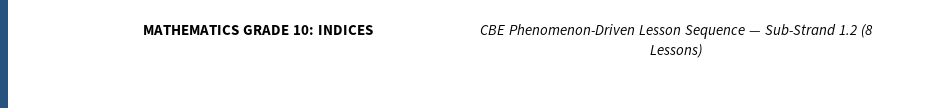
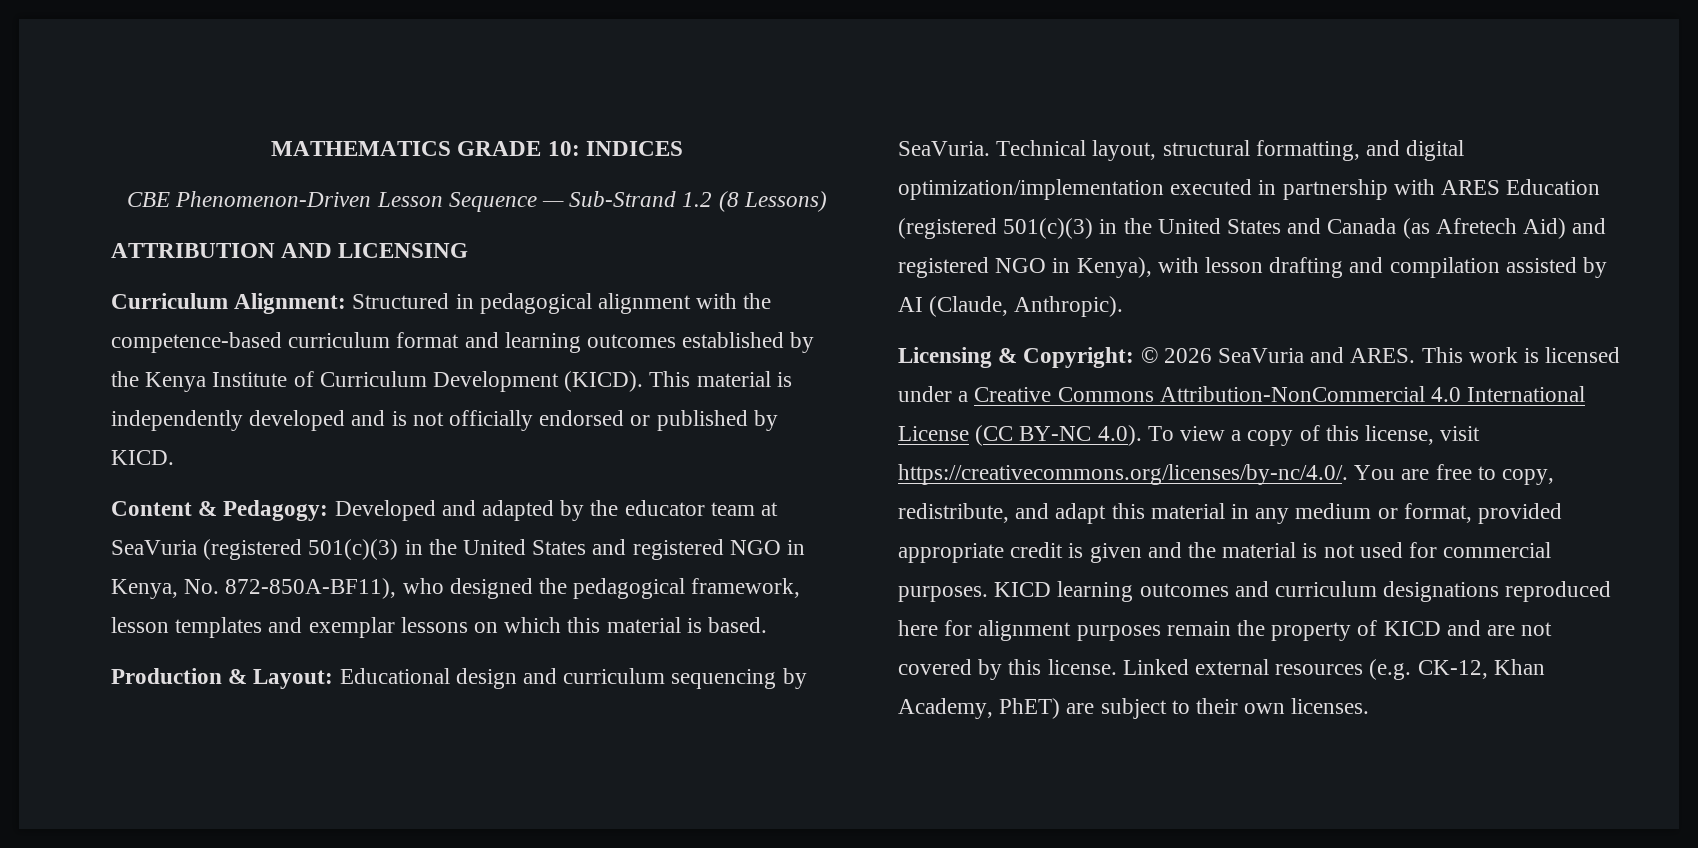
(702, 51) none -> [111,243,469,258] [111,293,772,314] [111,332,815,353] [111,371,792,392] [111,410,778,431] [111,450,174,465] [111,500,779,521] [111,539,806,560] [111,578,801,599] [111,617,768,638] [111,668,807,689] [898,140,1465,161] [898,179,1601,200] [898,218,1607,239] [898,257,1608,278] [898,296,1124,317] [898,347,1621,368] [898,386,1586,402] [898,425,1481,446] [898,464,1555,485] [898,503,1563,524] [898,542,1552,563] [898,581,1612,602] [898,620,1553,641] [898,659,1545,680] [898,698,1370,719] // ATTRIBUTION AND LICENSING // Curriculum Alignment: Structured in pedagogical alignment with the competence-based curriculum format and learning outcomes established by the Kenya Institute of Curriculum Development (KICD). This material is independently developed and is not officially endorsed or published by KICD. // Content & Pedagogy: Developed and adapted by the educator team at SeaVuria (registered 501(c)(3) in the United States and registered NGO in Kenya, No. 872-850A-BF11), who designed the pedagogical framework, lesson templates and exemplar lessons on which this material is based. // Production & Layout: Educational design and curriculum sequencing by SeaVuria. Technical layout, structural formatting, and digital optimization/implementation executed in partnership with ARES Education (registered 501(c)(3) in the United States and Canada (as Afretech Aid) and registered NGO in Kenya), with lesson drafting and compilation assisted by AI (Claude, Anthropic). // Licensing & Copyright: © 2026 SeaVuria and ARES. This work is licensed under a Creative Commons Attribution-NonCommercial 4.0 International License (CC BY-NC 4.0). To view a copy of this license, visit https://creativecommons.org/licenses/by-nc/4.0/. You are free to copy, redistribute, and adapt this material in any medium or format, provided appropriate credit is given and the material is not used for commercial purposes. KICD learning outcomes and curriculum designations reproduced here for alignment purposes remain the property of KICD and are not covered by this license. Linked external resources (e.g. CK-12, Khan Academy, PhET) are subject to their own licenses.

